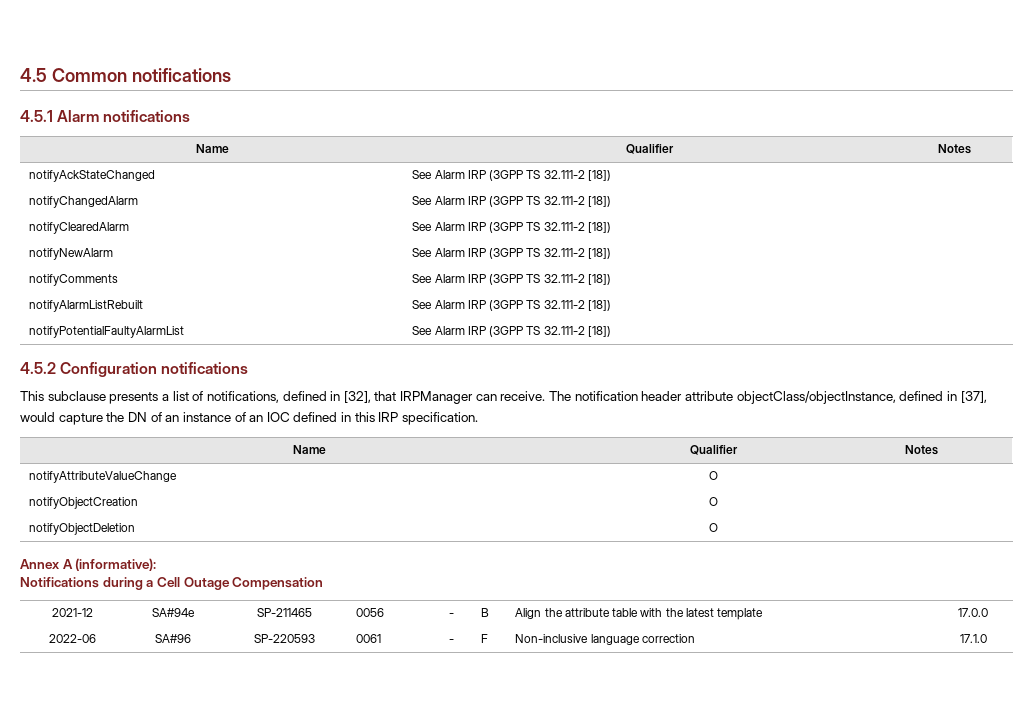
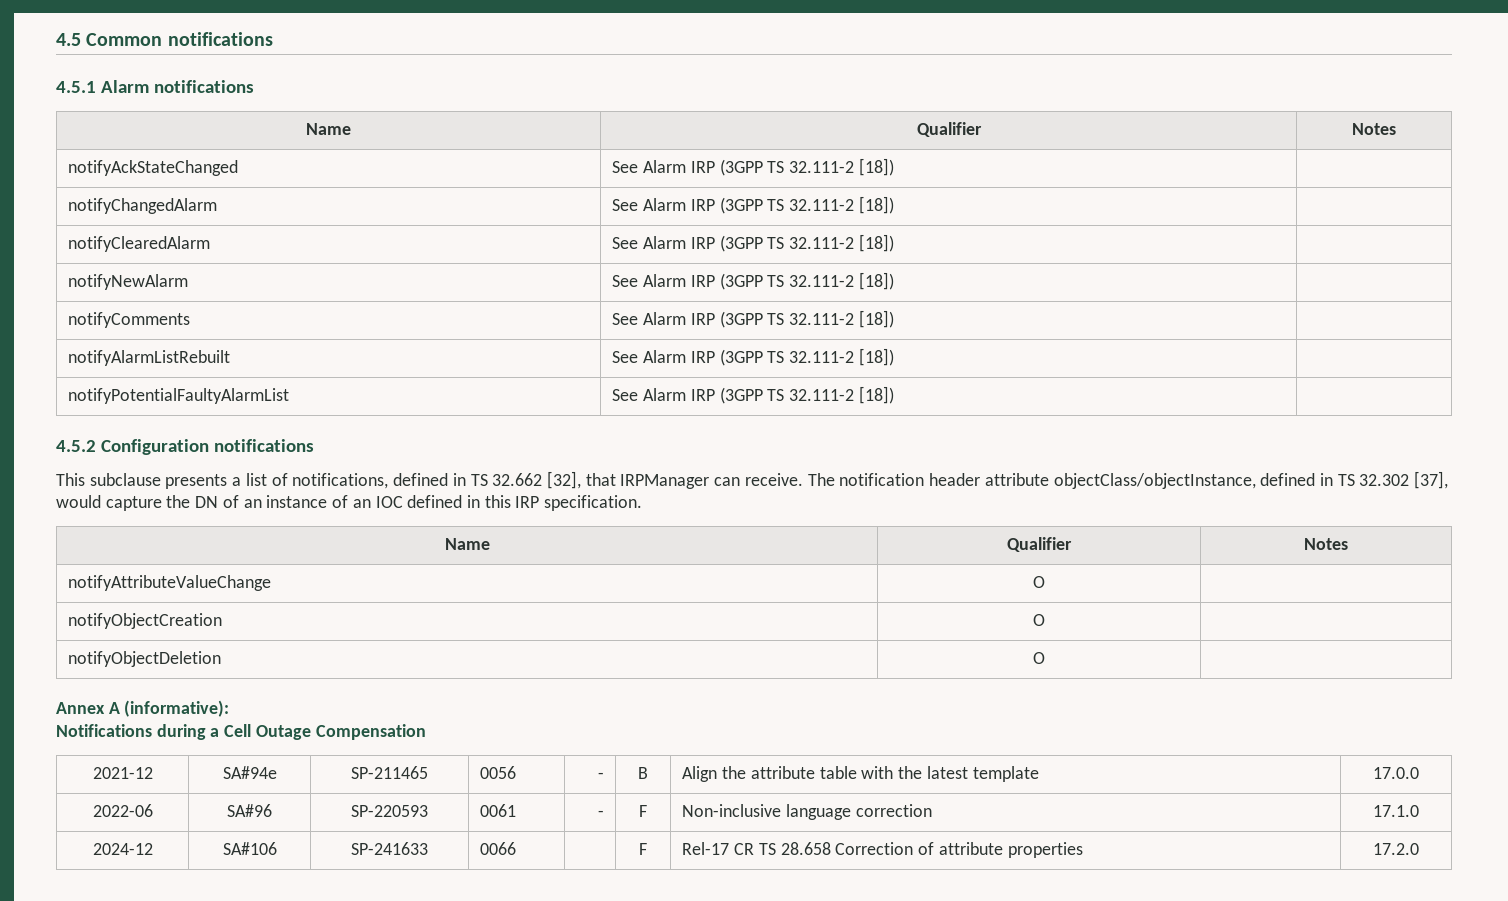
(341, 396) none -> [470,473,543,486] TS 32.662
(957, 396) none -> [1337,474,1410,486] TS 32.302
(987, 638) none -> [92,843,153,855] [222,842,277,855] [351,842,428,855] [480,842,517,855] [639,843,647,855] [682,842,1083,858] [1373,843,1419,855] // 2024-12 | SA#106 | SP-241633 | 0066 | | F | Rel-17 CR TS 28.658 Correction of attribute properties | 17.2.0

